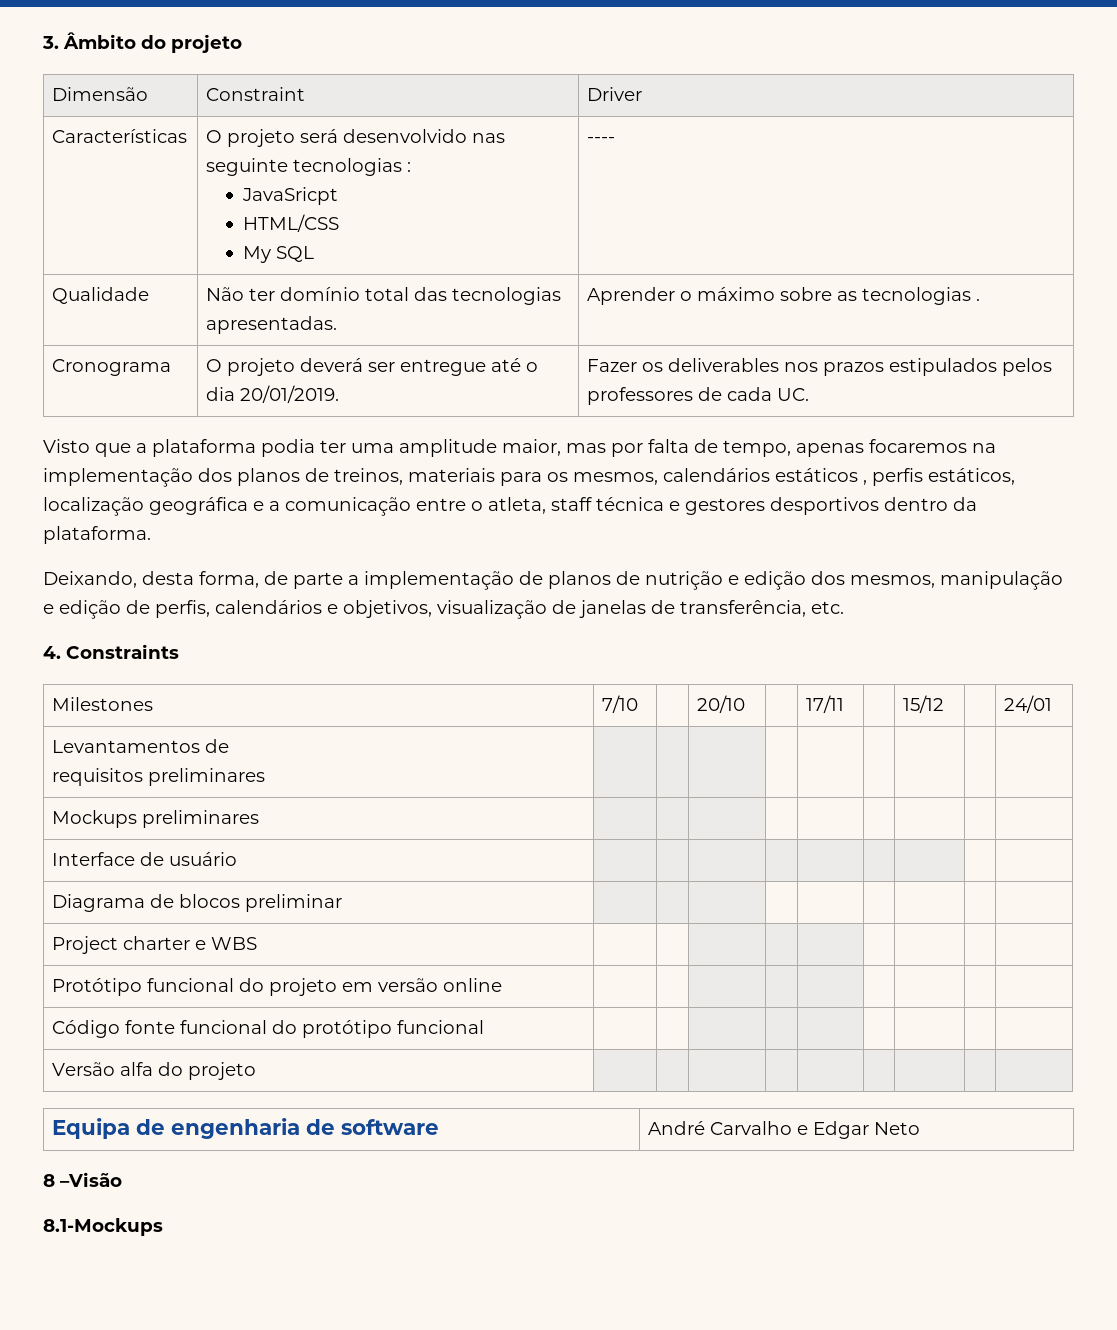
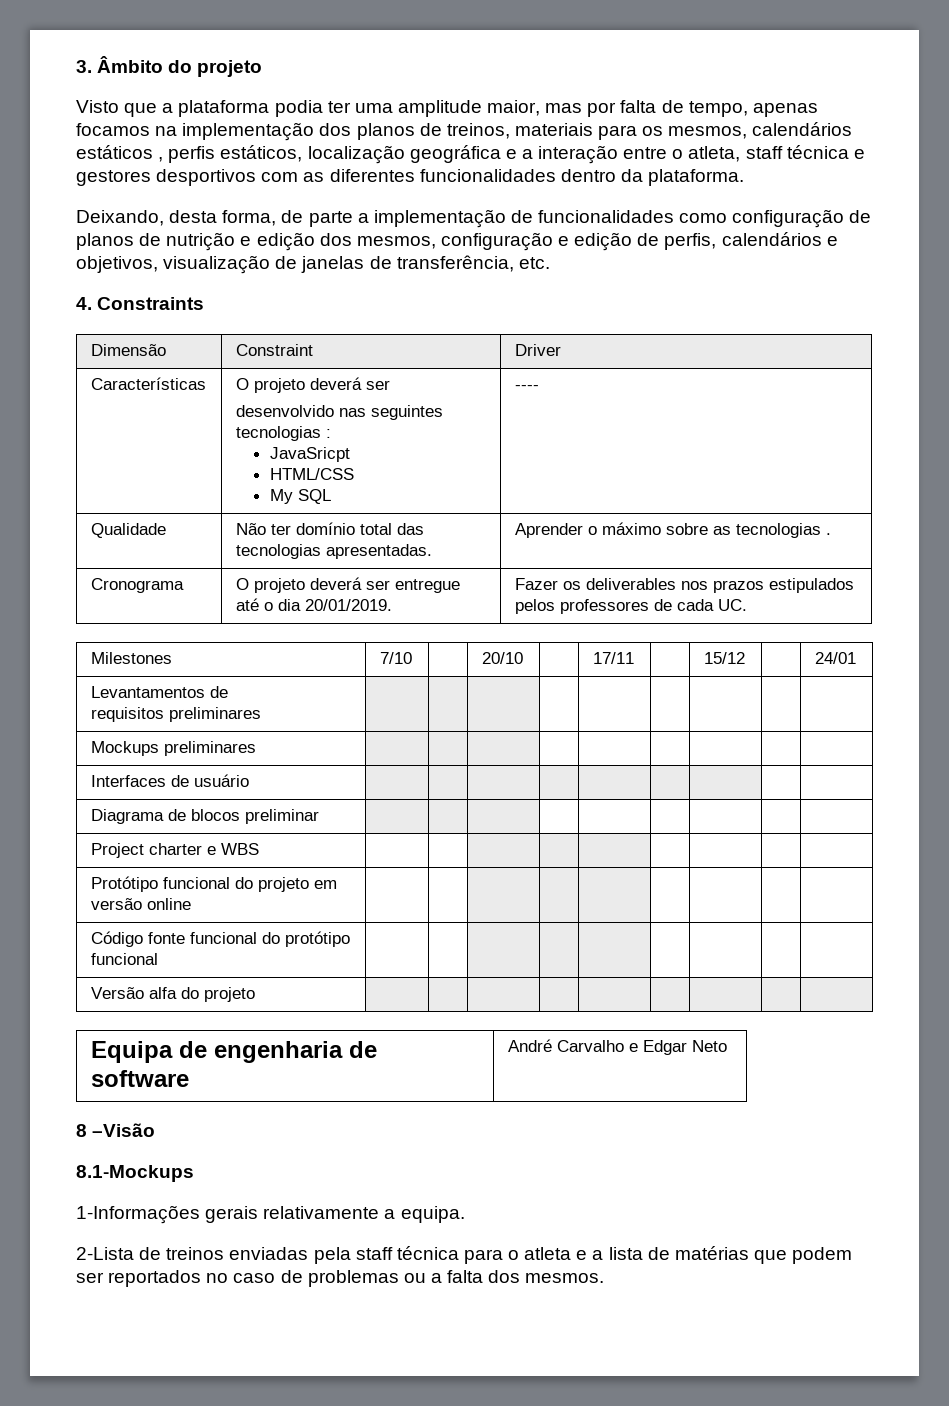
(242, 43) none -> [76,100,818,117] [76,122,853,141] [76,145,865,164] [76,169,745,186] [76,209,872,228] [76,232,838,251] [76,255,550,274] [76,297,205,310] // Visto que a plataforma podia ter uma amplitude maior, mas por falta de tempo, apenas focamos na implementação dos planos de treinos, materiais para os mesmos, calendários estáticos , perfis estáticos, localização geográfica e a interação entre o atleta, staff técnica e gestores desportivos com as diferentes funcionalidades dentro da plataforma. // Deixando, desta forma, de parte a implementação de funcionalidades como configuração de planos de nutrição e edição dos mesmos, configuração e edição de perfis, calendários e objetivos, visualização de janelas de transferência, etc. // 4. Constraints
[300,129,339,143] será -> [309,377,390,390] deverá ser //
[206,158,289,176] seguinte -> [370,405,443,420] seguintes
[43,439,996,457] [43,468,1015,487] [43,497,977,516] [43,526,151,544] [43,571,1063,590] [43,600,844,619] [43,644,179,659] // Visto que a plataforma podia ter uma amplitude maior, mas por falta de tempo, apenas focaremos na implementação dos planos de treinos, materiais para os mesmos, calendários estáticos , perfis estáticos, localização geográfica e a comunicação entre o atleta, staff técnica e gestores desportivos dentro da plataforma. // Deixando, desta forma, de parte a implementação de planos de nutrição e edição dos mesmos, manipulação e edição de perfis, calendários e objetivos, visualização de janelas de transferência, etc. // 4. Constraints -> (747, 605) none
[52,852,136,866] Interface -> [90,775,166,787] Interfaces
(163, 1227) none -> [76,1205,465,1224] [76,1246,853,1264] [76,1270,605,1287] // 1-Informações gerais relativamente a equipa. // 2-Lista de treinos enviadas pela staff técnica para o atleta e a lista de matérias que podem ser reportados no caso de problemas ou a falta dos mesmos.

